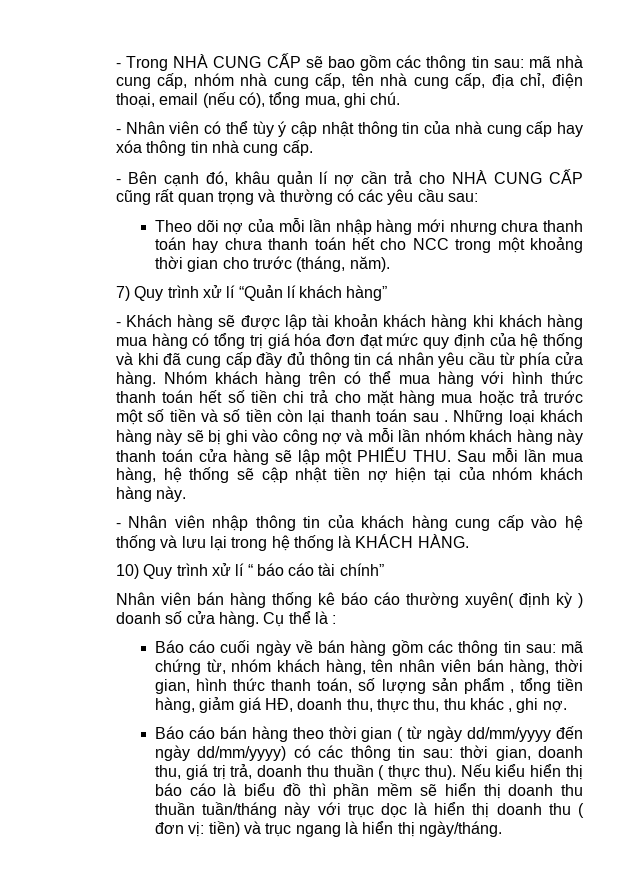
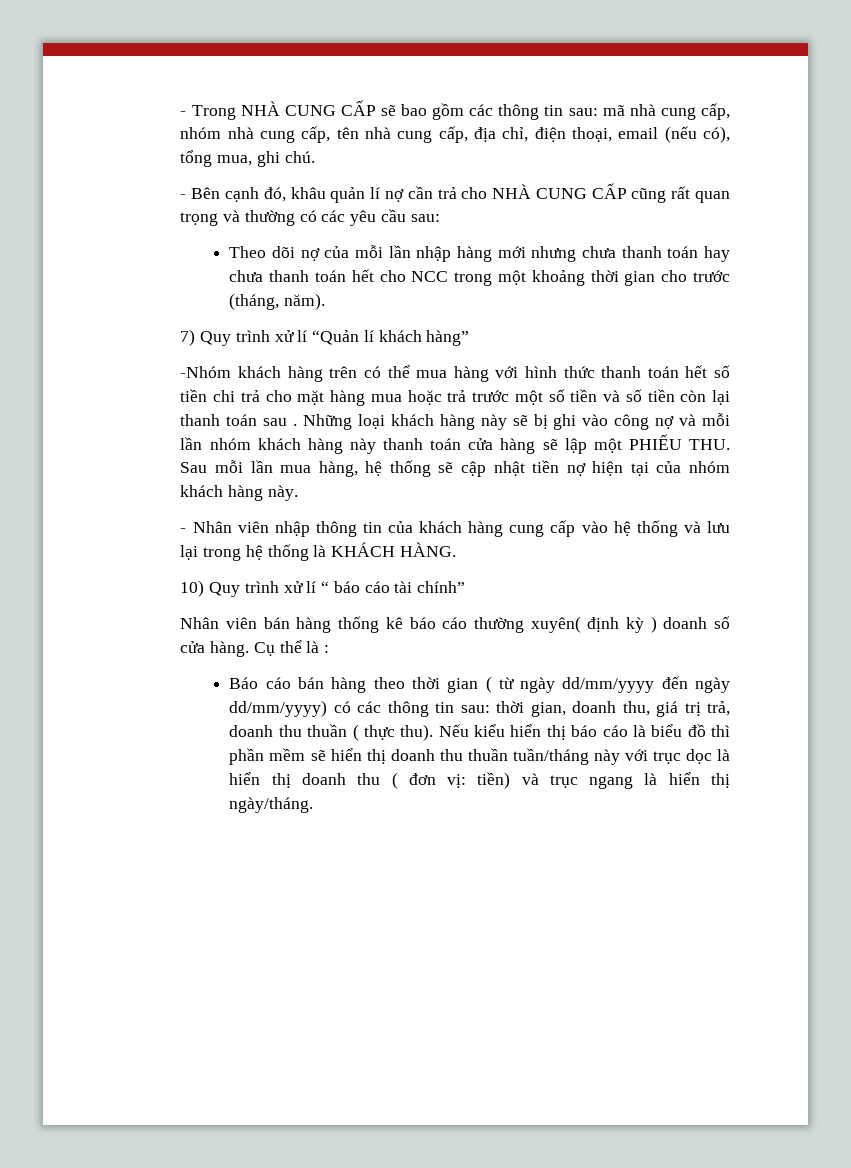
[115,121,583,137] [115,140,313,156] // - Nhân viên có thể tùy ý cập nhật thông tin của nhà cung cấp hay xóa thông tin nhà cung cấp. -> (315, 157) none
[115,314,583,330] [115,333,583,349] [115,352,583,368] [115,371,207,387] - Khách hàng sẽ được lập tài khoản khách hàng khi khách hàng mua hàng có tổng trị giá hóa đơn đạt mức quy định của hệ thống và khi đã cung cấp đầy đủ thông tin cá nhân yêu cầu từ phía cửa hàng. Nhóm -> [180,366,232,378] -Nhóm
[154,640,583,656] [154,659,583,675] [154,678,583,694] [154,697,567,713] // Báo cáo cuối ngày về bán hàng gồm các thông tin sau: mã chứng từ, nhóm khách hàng, tên nhân viên bán hàng, thời gian, hình thức thanh toán, số lượng sản phẩm , tổng tiền hàng, giảm giá HĐ, doanh thu, thực thu, thu khác , ghi nợ. -> (330, 649) none

